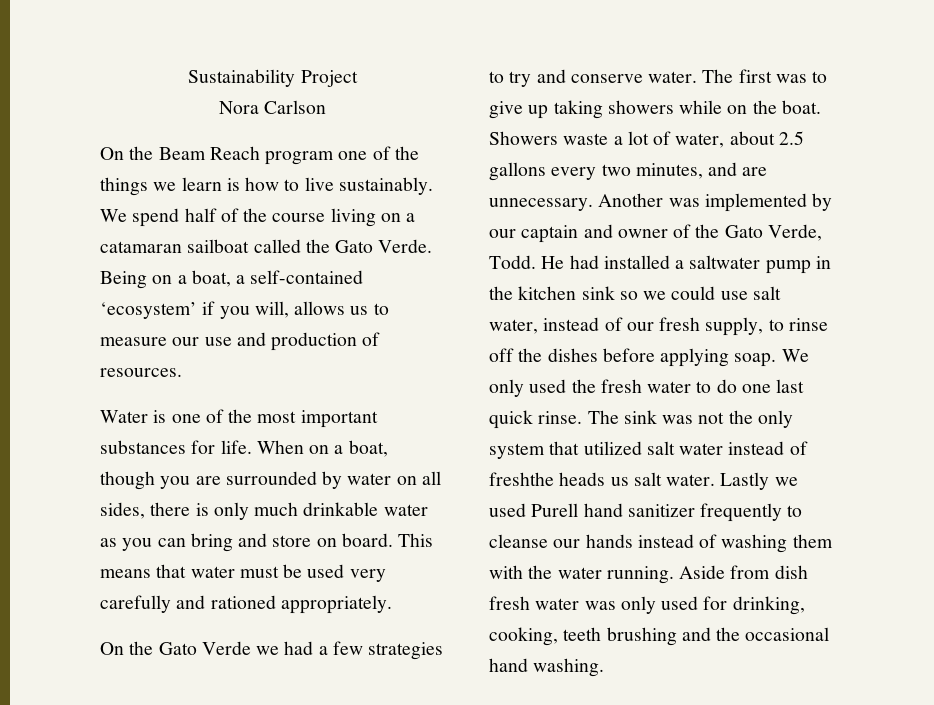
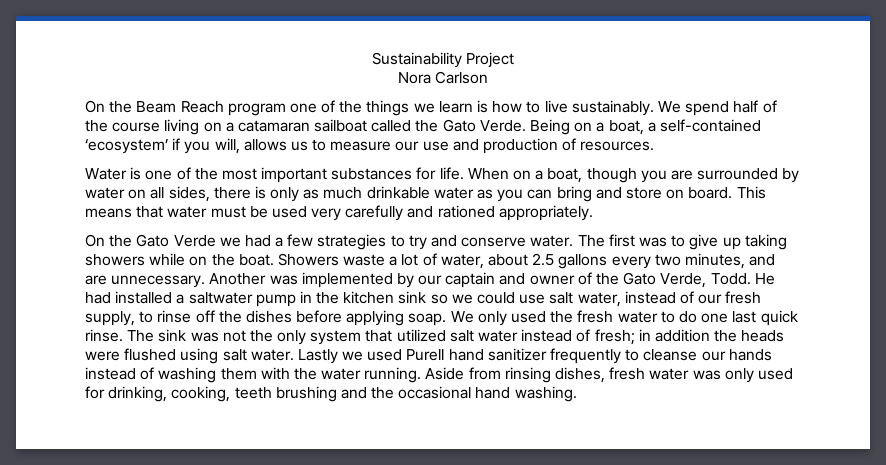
(249, 511) none -> [303,189,320,199] as
[489,472,629,486] freshthe heads us -> [594,329,785,345] [85,348,219,364] fresh; in addition the heads were flushed using
[774,565,808,579] dish -> [504,367,606,383] rinsing dishes,

